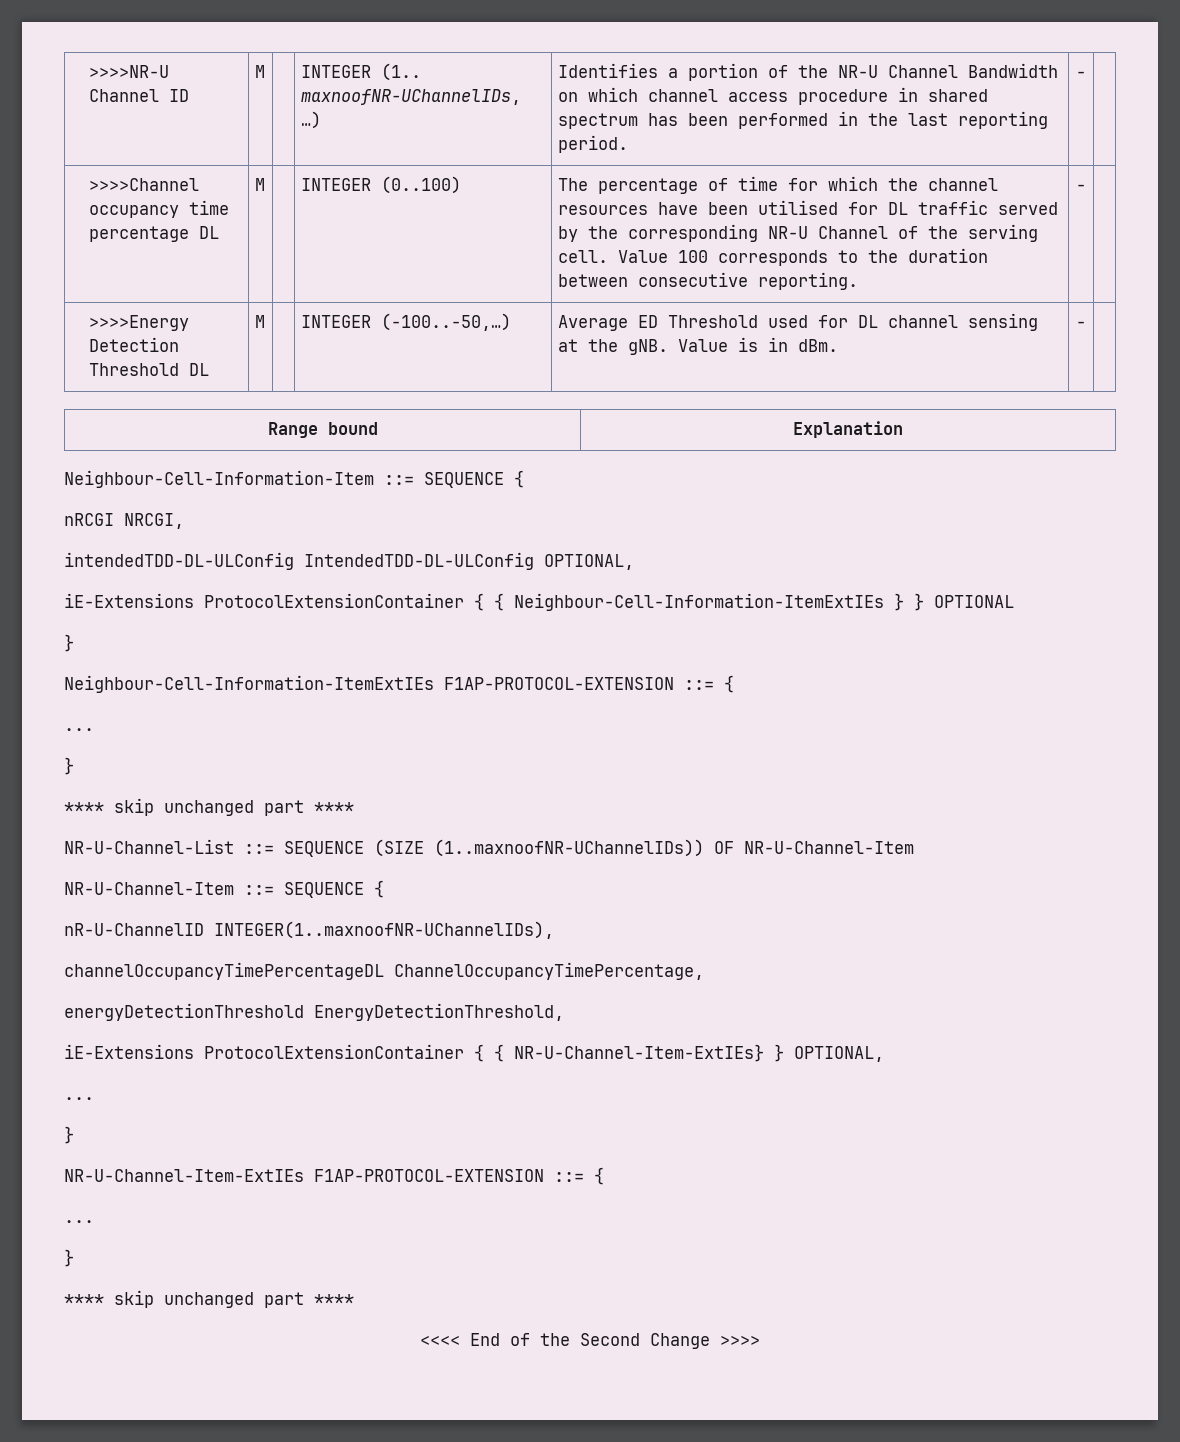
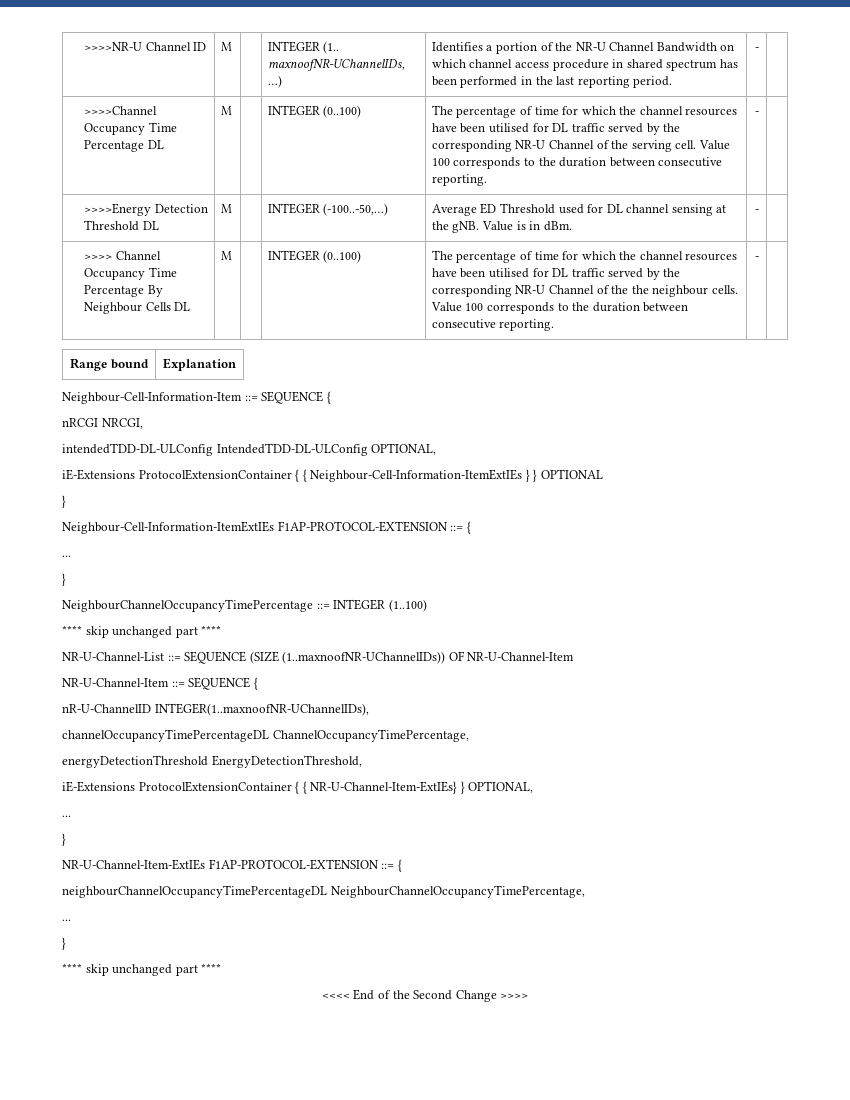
[89,200,230,218] [89,226,190,242] occupancy time percentage -> [84,122,177,135] [84,140,145,152] Occupancy Time Percentage
(1086, 324) none -> [84,251,161,260] [84,267,177,280] [84,285,163,297] [84,302,191,314] [220,251,232,260] [267,250,362,263] [431,250,738,263] [431,268,681,280] [431,285,738,297] [430,302,689,314] [431,319,555,331] [754,256,759,260] // >>>> Channel Occupancy Time Percentage By Neighbour Cells DL | M | | INTEGER (0..100) | The percentage of time for which the channel resources have been utilised for DL traffic served by the corresponding NR-U Channel of the the neighbour cells. Value 100 corresponds to the duration between consecutive reporting. | - |
(74, 766) none -> [62,599,427,612] // NeighbourChannelOccupancyTimePercentage ::= INTEGER (1..100)
(604, 1176) none -> [62,885,585,898] // neighbourChannelOccupancyTimePercentageDL NeighbourChannelOccupancyTimePercentage,

